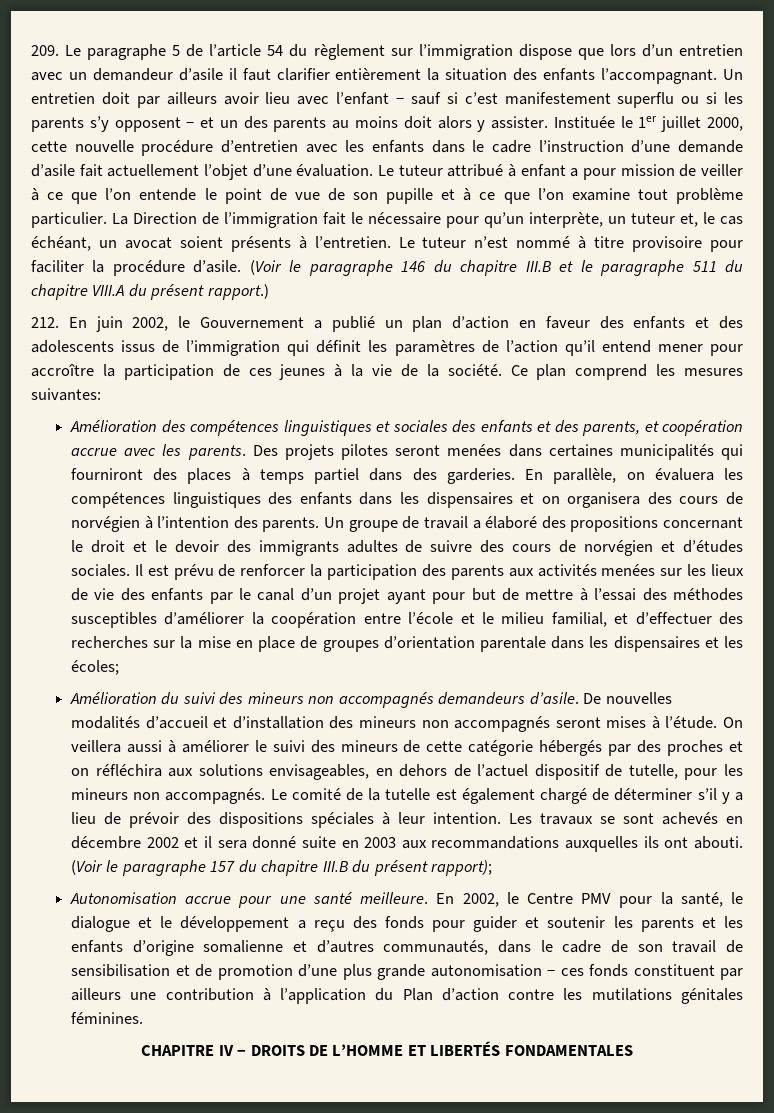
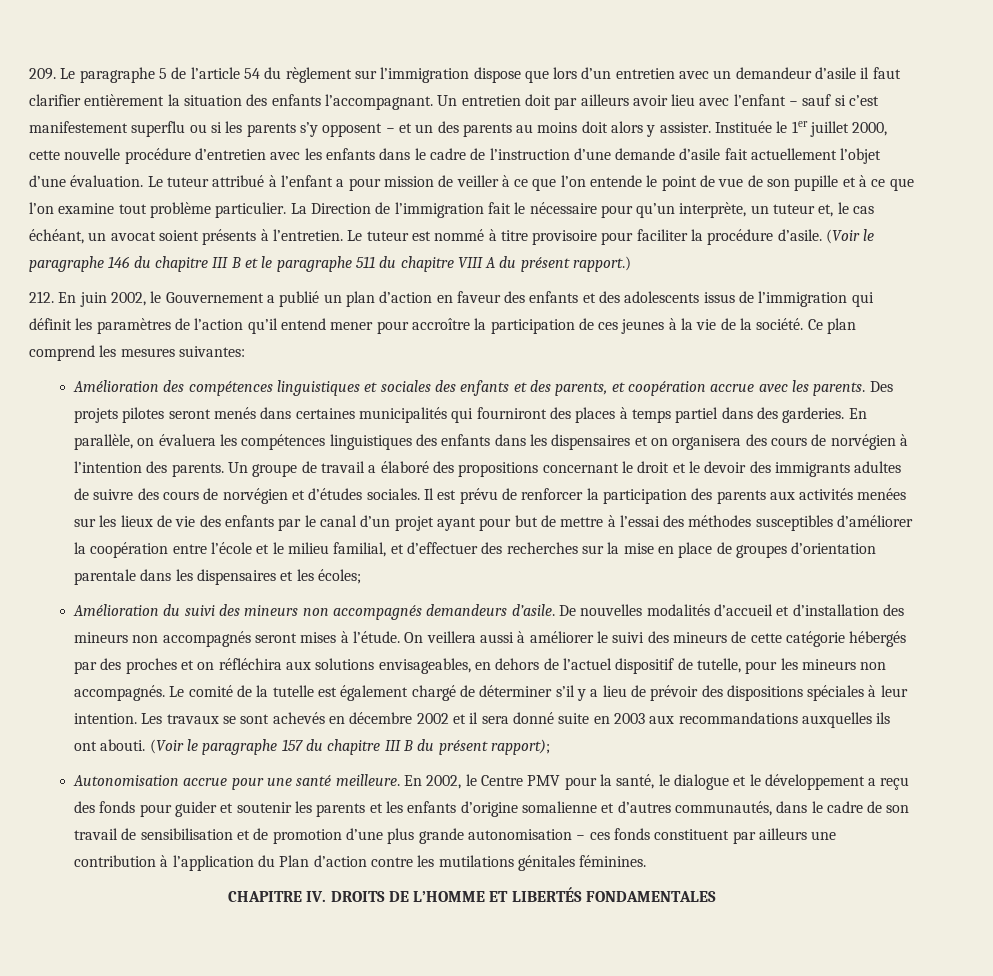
(532, 146) none -> [470,148,486,160] de
[520,164,566,177] enfant -> [280,175,333,187] l’enfant
[474,236,509,248] n’est -> [411,231,431,241] est
[525,261,551,272] III.B -> [212,257,241,268] III B
[92,285,125,296] VIII.A -> [457,257,496,268] VIII A
[447,444,502,456] menées -> [214,407,257,419] menés
[322,861,348,872] III.B -> [384,740,413,751] III B
[218,1045,247,1056] IV − -> [306,891,327,902] IV.

